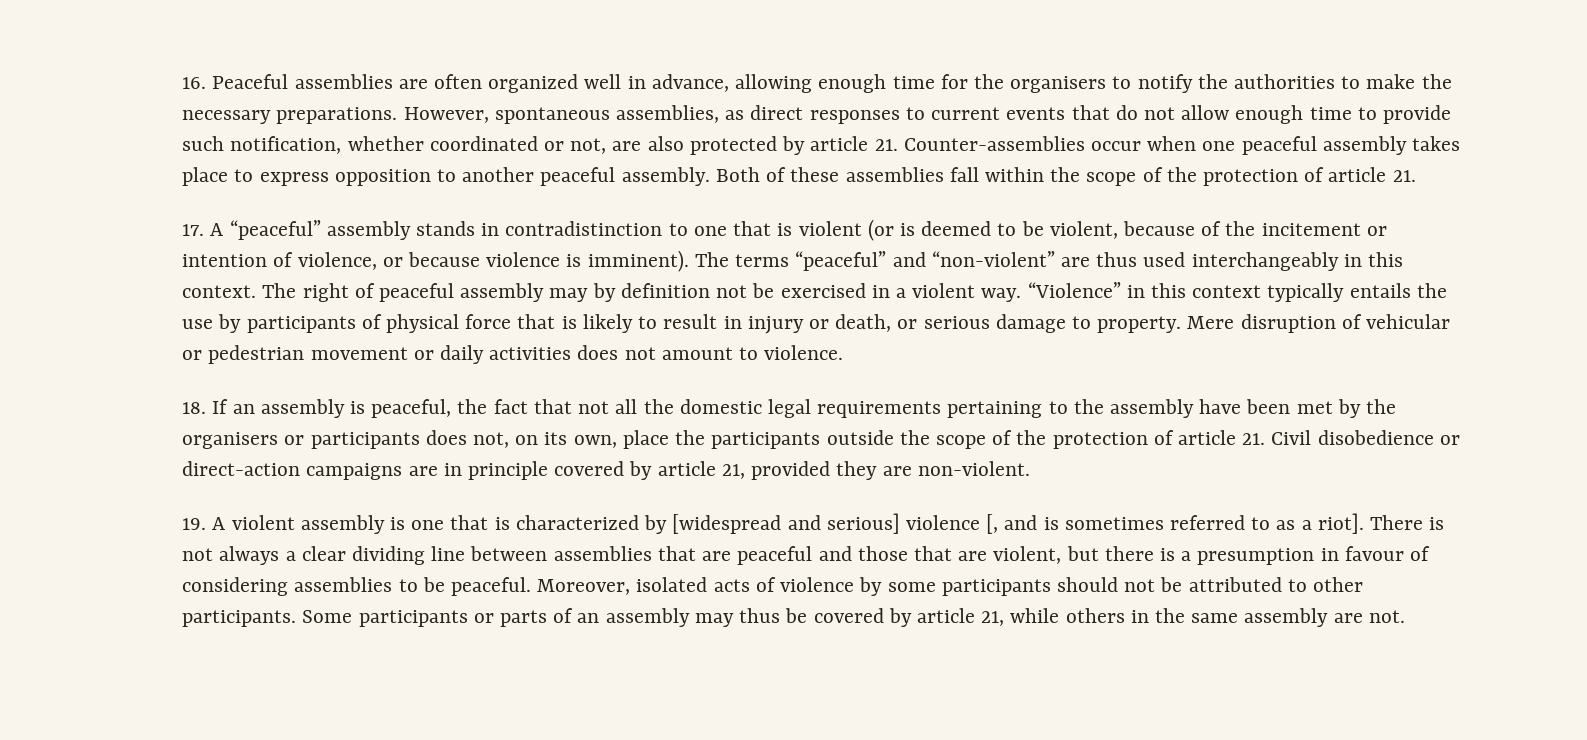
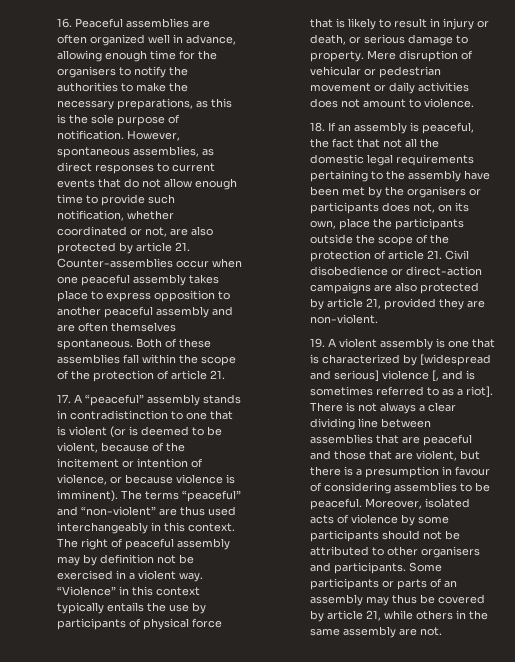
[276,107,398,124] preparations. -> [117,98,233,110] [57,114,181,126] [57,130,125,140] preparations, as this is the sole purpose of notification.
[621,167,710,186] assembly. -> [156,306,234,318] [57,322,177,332] [57,339,134,350] assembly and are often themselves spontaneous.
[443,461,625,480] in principle covered -> [395,282,480,294] also protected
(1363, 584) none -> [421,546,481,558] [310,562,332,572] organisers and

